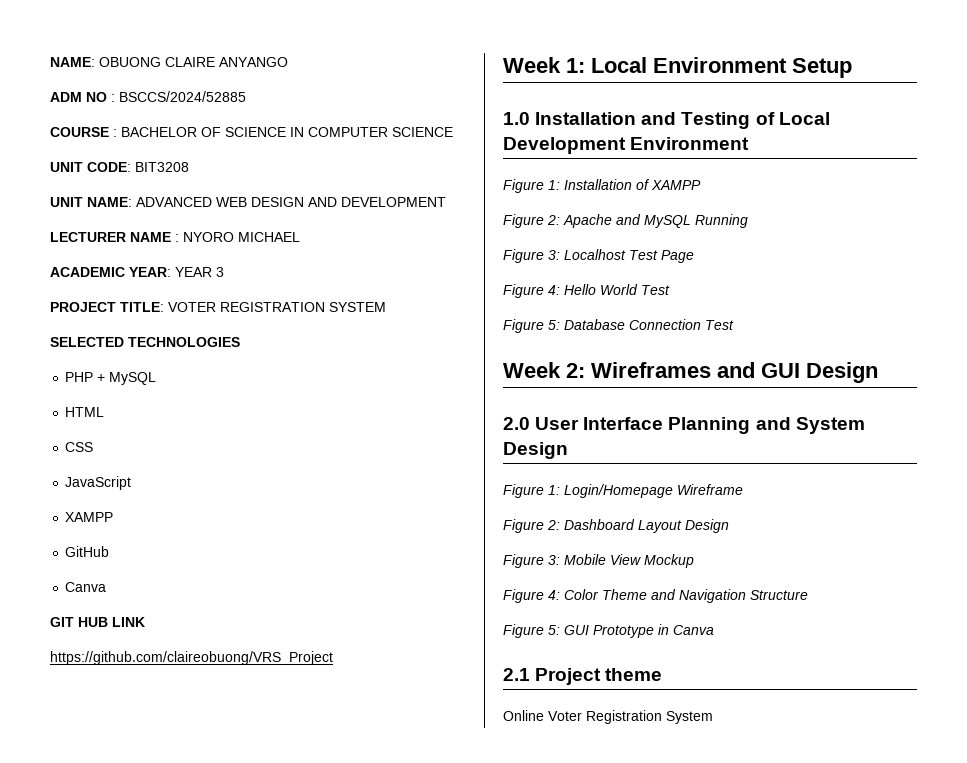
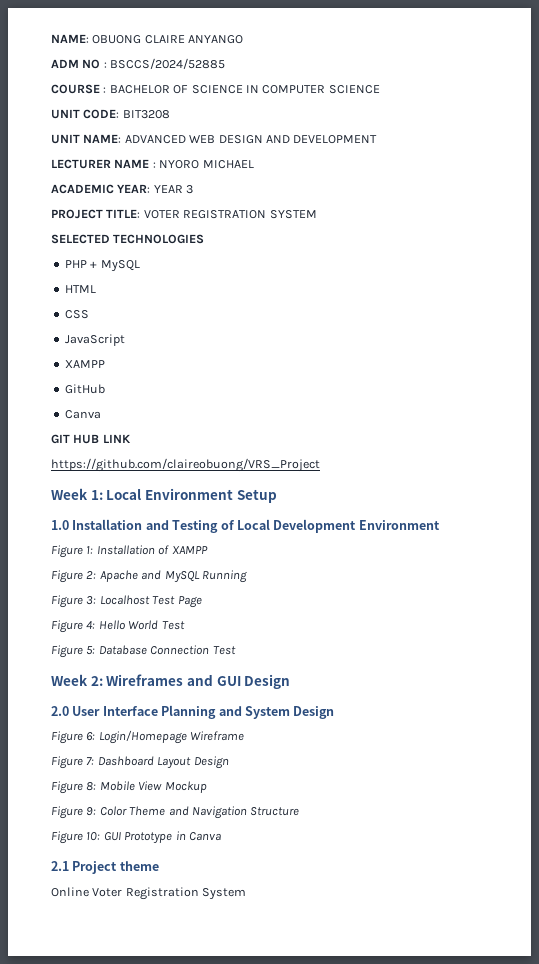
[548,485,560,495] 1: -> [86,732,96,741] 6:
[547,520,560,530] 2: -> [86,757,95,765] 7:
[548,555,560,565] 3: -> [86,782,97,791] 8:
[548,590,560,600] 4: -> [86,807,97,816] 9:
[548,625,560,635] 5: -> [86,832,101,841] 10:

